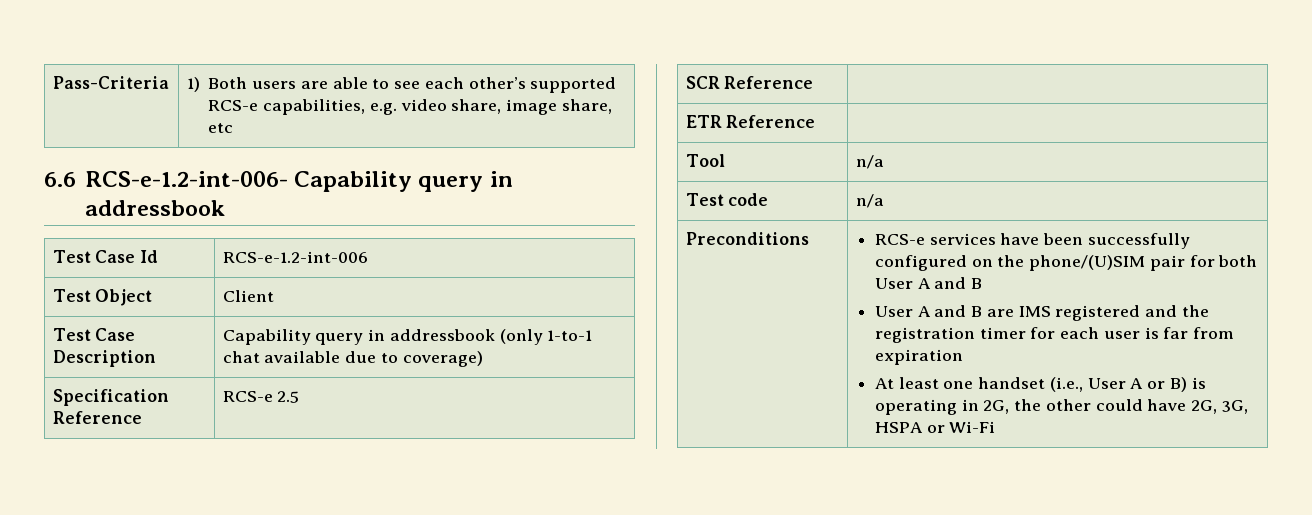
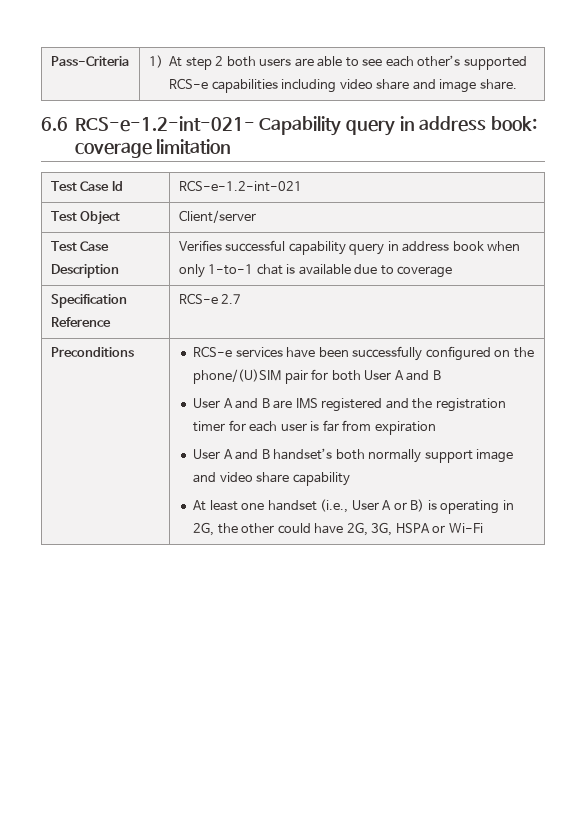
[208,77,248,89] Both -> [169,56,256,70] At step 2 both
[263,99,612,115] [208,123,234,133] capabilities, e.g. video share, image share, etc -> [211,79,517,93] capabilities including video share and image share.
[84,171,513,192] [84,200,225,216] RCS-e-1.2-int-006- Capability query in addressbook -> [74,116,538,136] [74,139,232,158] RCS-e-1.2-int-021- Capability query in address book: coverage limitation
[222,251,368,263] RCS-e-1.2-int-006 -> [178,180,302,192] RCS-e-1.2-int-021
[222,290,274,302] Client -> [178,210,256,223] Client/server
[222,329,543,345] Capability query in addressbook (only -> [178,240,521,255] [178,264,205,278] Verifies successful capability query in address book when only
(260, 357) none -> [286,264,296,274] is
[402,351,483,367] coverage) -> [397,266,453,278] coverage
[277,391,300,403] [685,76,814,89] [685,115,816,128] [685,154,725,167] [855,155,884,169] [685,193,769,206] [855,194,884,208] 2.5 // SCR Reference | // ETR Reference | // Tool | n/a // Test code | n/a -> [221,294,242,304] 2.7
(963, 357) none -> [193,448,514,463] [193,472,350,486] // User A and B handset’s both normally support image and video share capability

